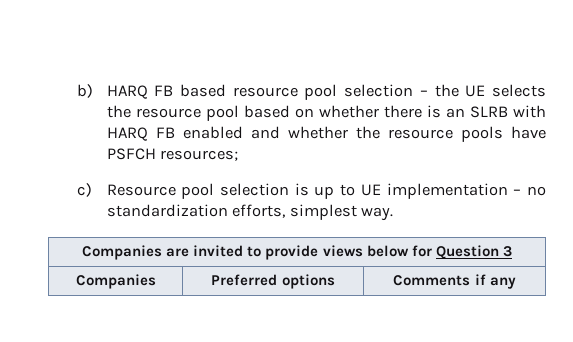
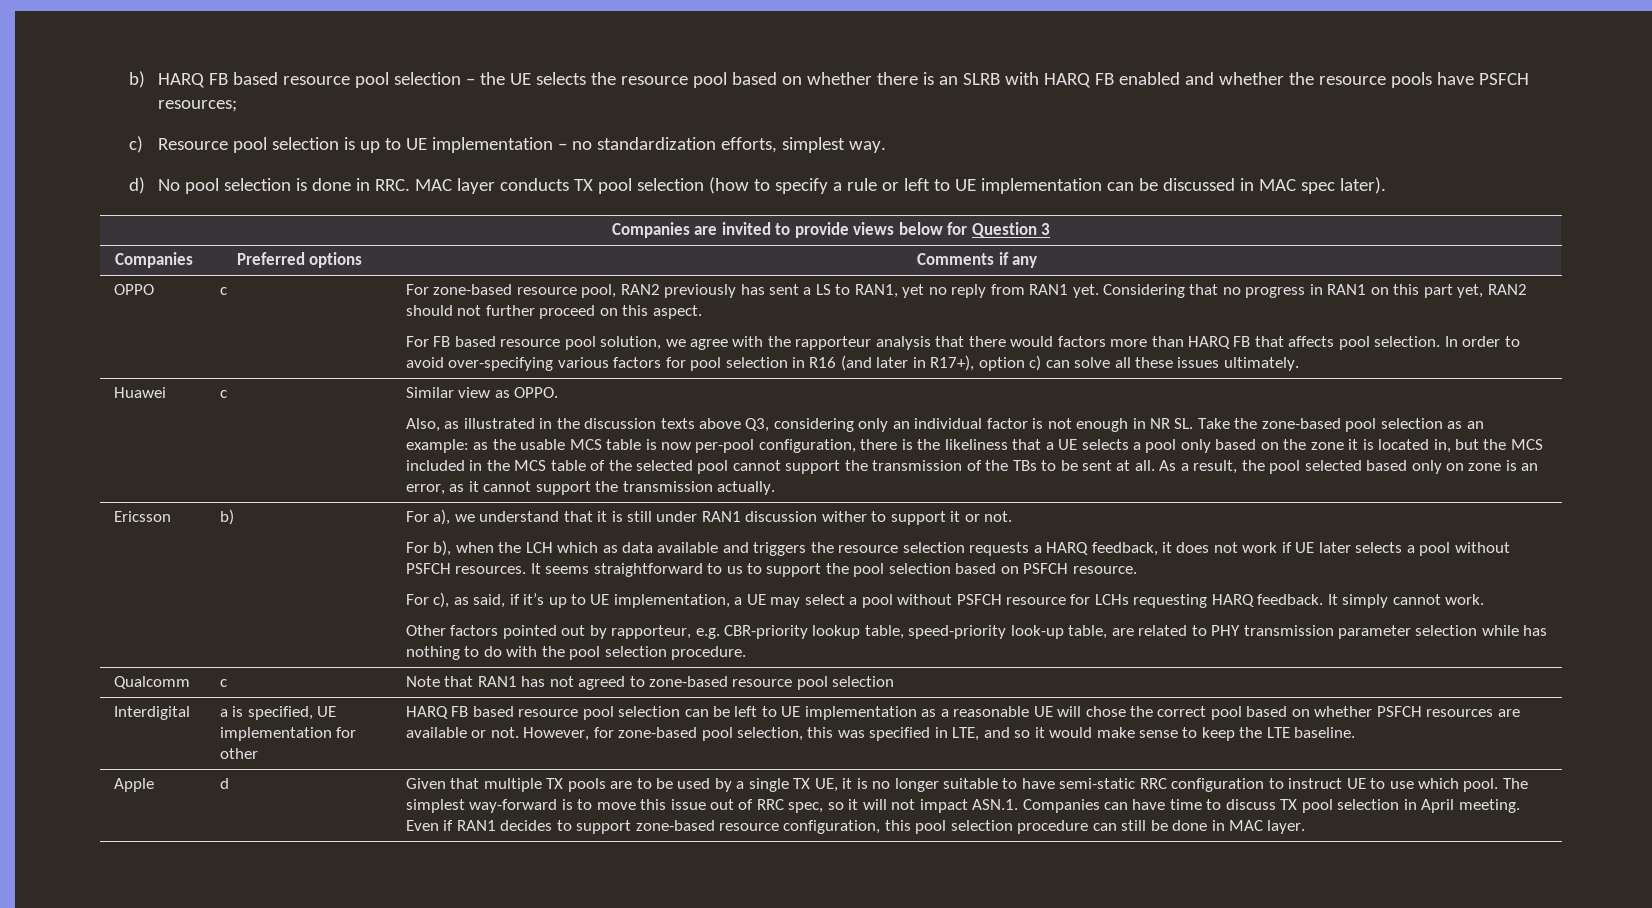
(394, 214) none -> [129,177,1387,194] // d) No pool selection is done in RRC. MAC layer conducts TX pool selection (how to specify a rule or left to UE implementation can be discussed in MAC spec later).
(516, 283) none -> [113,284,154,295] [219,287,227,295] [405,284,1527,298] [405,305,702,319] [405,336,1520,350] [405,355,1299,371] [113,387,166,398] [219,390,227,398] [405,387,559,398] [405,418,1484,432] [405,439,1543,453] [405,460,1539,474] [405,481,775,495] [113,511,171,522] [219,509,234,525] [405,509,1013,525] [405,540,1510,556] [405,563,1137,577] [405,592,1485,608] [405,625,1548,639] [405,646,746,660] [113,676,190,689] [219,679,227,687] [405,676,895,690] [113,706,190,720] [219,706,337,720] [219,727,357,741] [219,748,258,759] [405,706,1520,720] [405,727,1356,741] [113,778,154,792] [219,778,229,789] [405,778,1528,792] [405,799,1520,813] [405,820,1306,834] // OPPO | c | For zone-based resource pool, RAN2 previously has sent a LS to RAN1, yet no reply from RAN1 yet. Considering that no progress in RAN1 on this part yet, RAN2 should not further proceed on this aspect. // For FB based resource pool solution, we agree with the rapporteur analysis that there would factors more than HARQ FB that affects pool selection. In order to avoid over-specifying various factors for pool selection in R16 (and later in R17+), option c) can solve all these issues ultimately. // Huawei | c | Similar view as OPPO. // Also, as illustrated in the discussion texts above Q3, considering only an individual factor is not enough in NR SL. Take the zone-based pool selection as an example: as the usable MCS table is now per-pool configuration, there is the likeliness that a UE selects a pool only based on the zone it is located in, but the MCS included in the MCS table of the selected pool cannot support the transmission of the TBs to be sent at all. As a result, the pool selected based only on zone is an error, as it cannot support the transmission actually. // Ericsson | b) | For a), we understand that it is still under RAN1 discussion wither to support it or not. // For b), when the LCH which as data available and triggers the resource selection requests a HARQ feedback, it does not work if UE later selects a pool without PSFCH resources. It seems straightforward to us to support the pool selection based on PSFCH resource. // For c), as said, if it’s up to UE implementation, a UE may select a pool without PSFCH resource for LCHs requesting HARQ feedback. It simply cannot work. // Other factors pointed out by rapporteur, e.g. CBR-priority lookup table, speed-priority look-up table, are related to PHY transmission parameter selection while has nothing to do with the pool selection procedure. // Qualcomm | c | Note that RAN1 has not agreed to zone-based resource pool selection // Interdigital | a is specified, UE implementation for other | HARQ FB based resource pool selection can be left to UE implementation as a reasonable UE will chose the correct pool based on whether PSFCH resources are available or not. However, for zone-based pool selection, this was specified in LTE, and so it would make sense to keep the LTE baseline. // Apple | d | Given that multiple TX pools are to be used by a single TX UE, it is no longer suitable to have semi-static RRC configuration to instruct UE to use which pool. The simplest way-forward is to move this issue out of RRC spec, so it will not impact ASN.1. Companies can have time to discuss TX pool selection in April meeting. Even if RAN1 decides to support zone-based resource configuration, this pool selection procedure can still be done in MAC layer.

